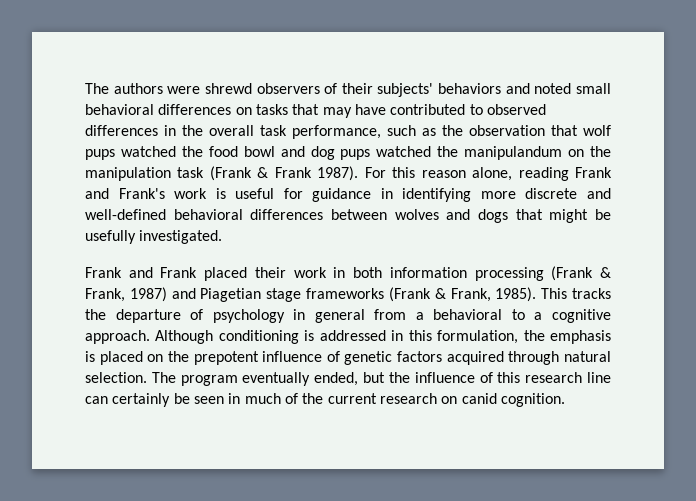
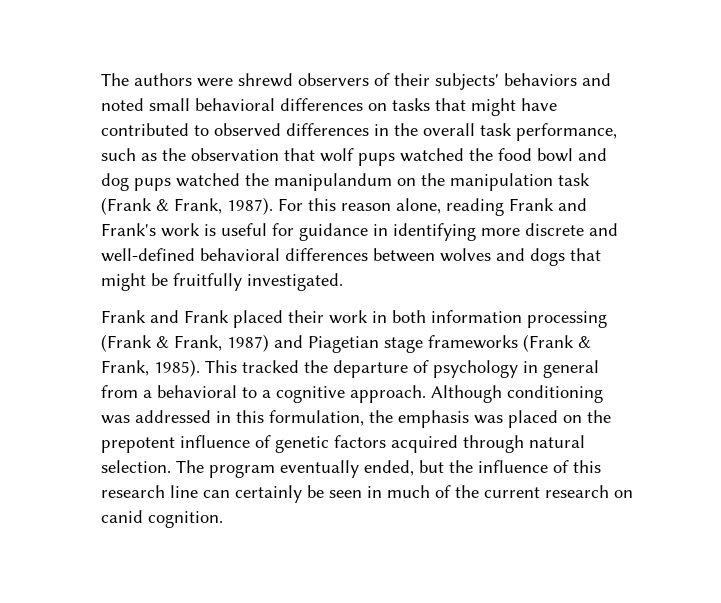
[322,107,352,118] may -> [471,98,516,116] might
[274,167,312,178] Frank -> [174,198,222,214] Frank,
[85,230,136,244] usefully -> [173,273,242,291] fruitfully
[572,288,611,299] tracks -> [242,360,299,373] tracked
[304,330,315,341] is -> [101,415,130,424] was
[85,351,95,362] is -> [474,415,503,424] was

